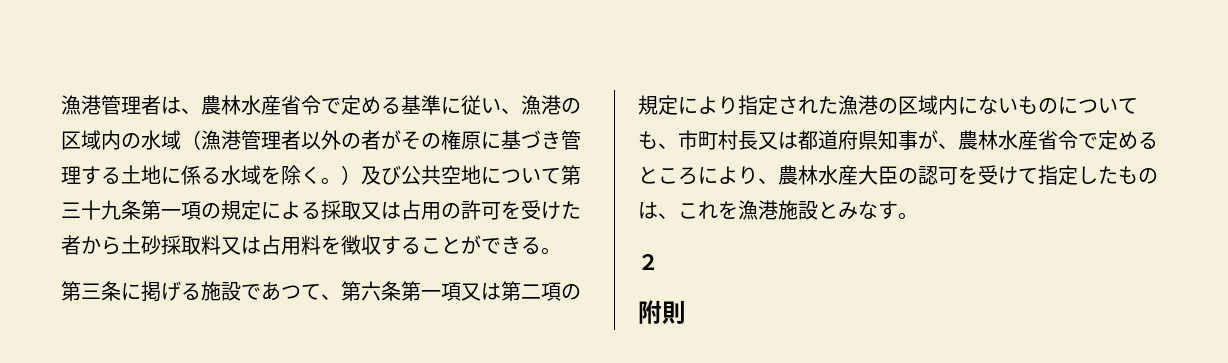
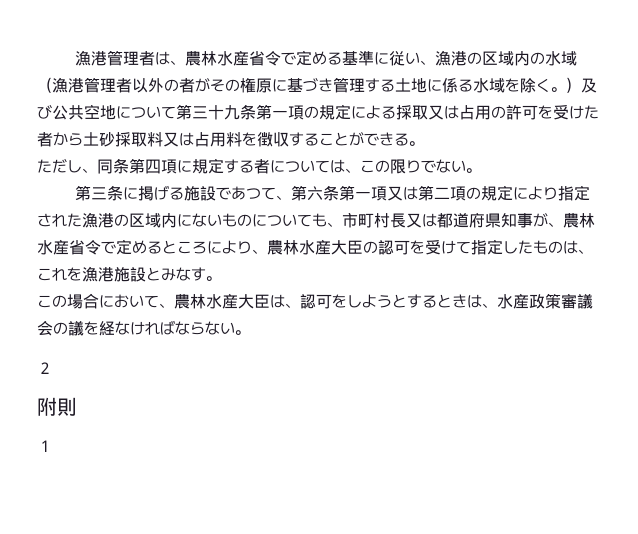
(561, 251) none -> [37,158,481,174] // ただし、同条第四項に規定する者については、この限りでない。
(918, 216) none -> [37,293,593,309] [37,320,250,336] // この場合において、農林水産大臣は、認可をしようとするときは、水産政策審議会の議を経なければならない。
(686, 312) none -> [37,440,53,452] // １

